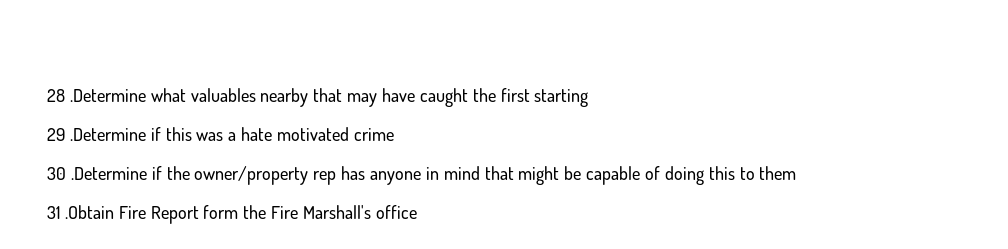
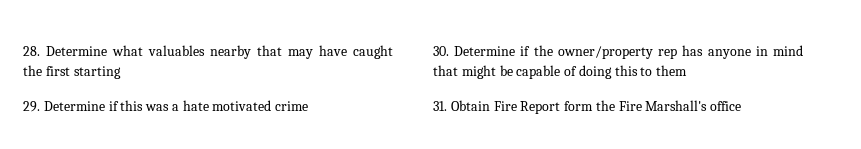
[47,89,146,102] 28 .Determine -> [23,46,107,56] 28. Determine
[47,128,146,141] 29 .Determine -> [23,101,105,112] 29. Determine
[47,167,147,180] 30 .Determine -> [433,46,516,56] 30. Determine
[47,205,114,219] 31 .Obtain -> [433,100,490,111] 31. Obtain

